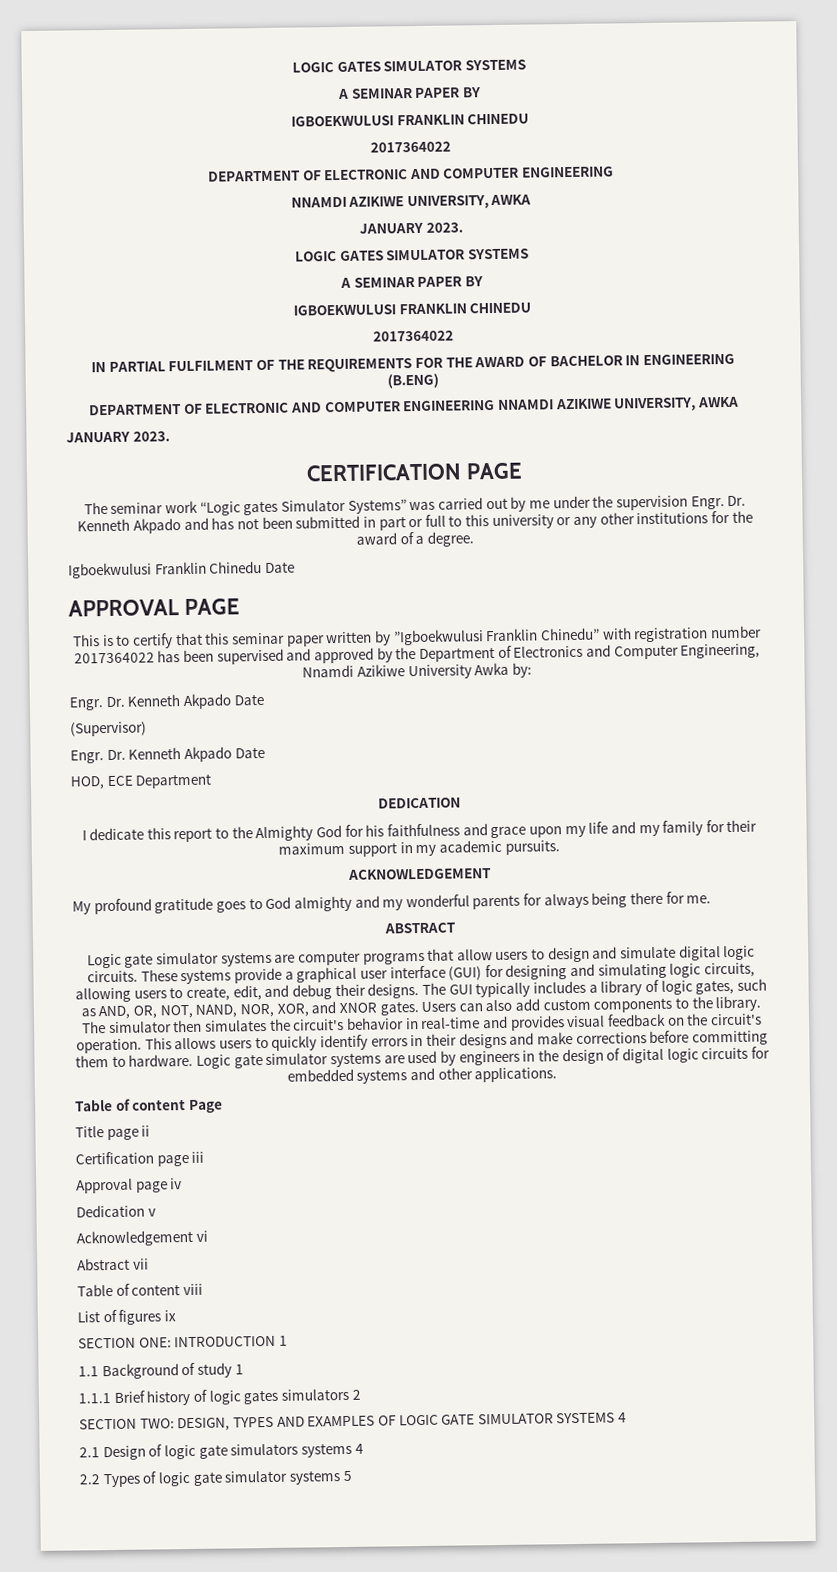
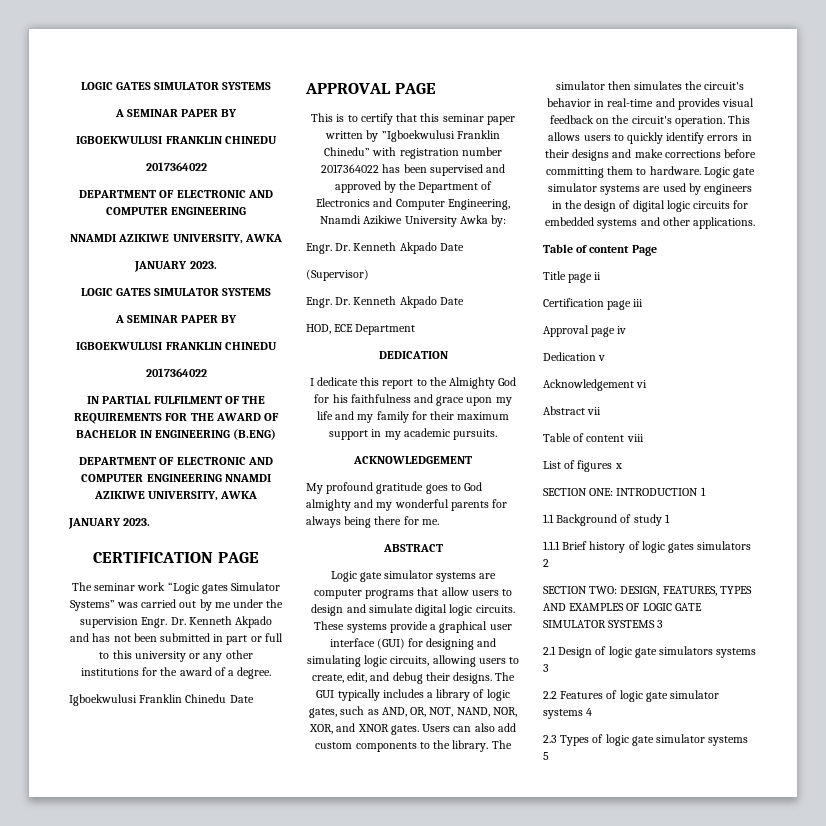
[163,1310,176,1322] ix -> [614,463,622,469] x
(231, 1424) none -> [662,586,717,596] FEATURES,
[618,1412,628,1423] 4 -> [657,620,664,628] 3
[354,1443,364,1454] [79,1474,100,1485] 4 // 2.2 -> [543,664,549,672] [543,690,720,702] [543,708,593,719] [543,735,557,743] 3 // 2.2 Features of logic gate simulator systems 4 // 2.3

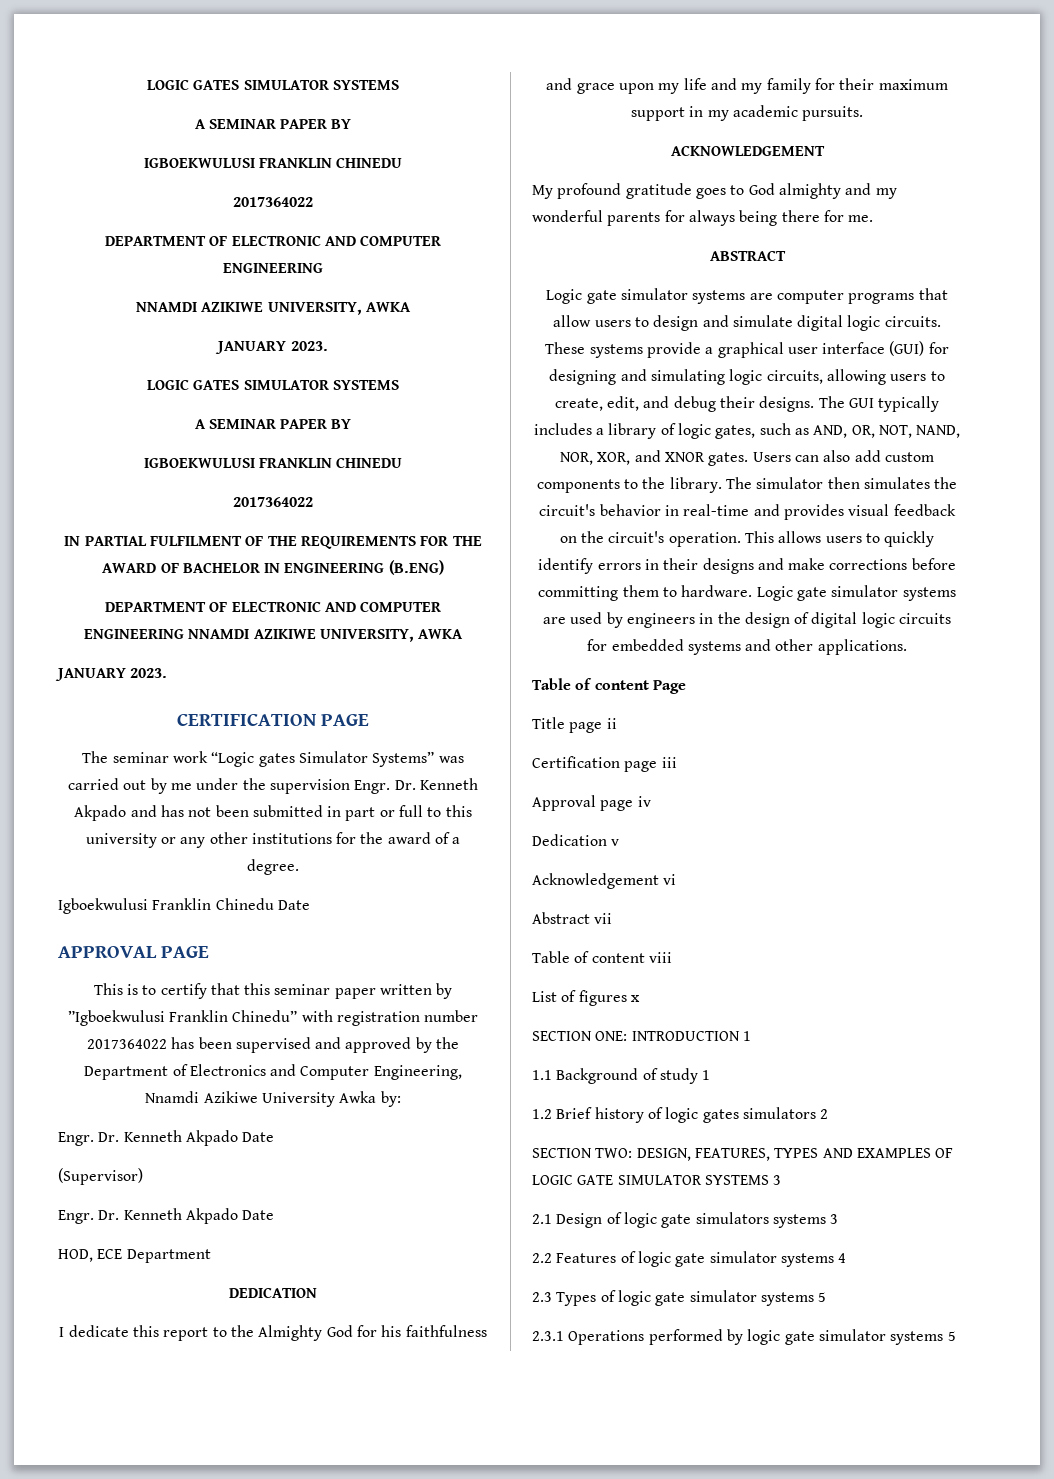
[543,541,560,550] 1.1.1 -> [532,1109,552,1119] 1.2
(549, 756) none -> [532,1329,956,1345] // 2.3.1 Operations performed by logic gate simulator systems 5

